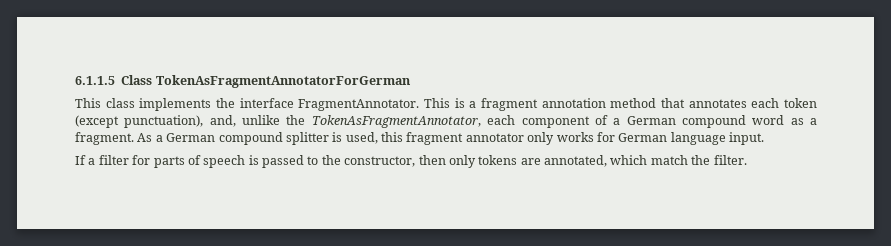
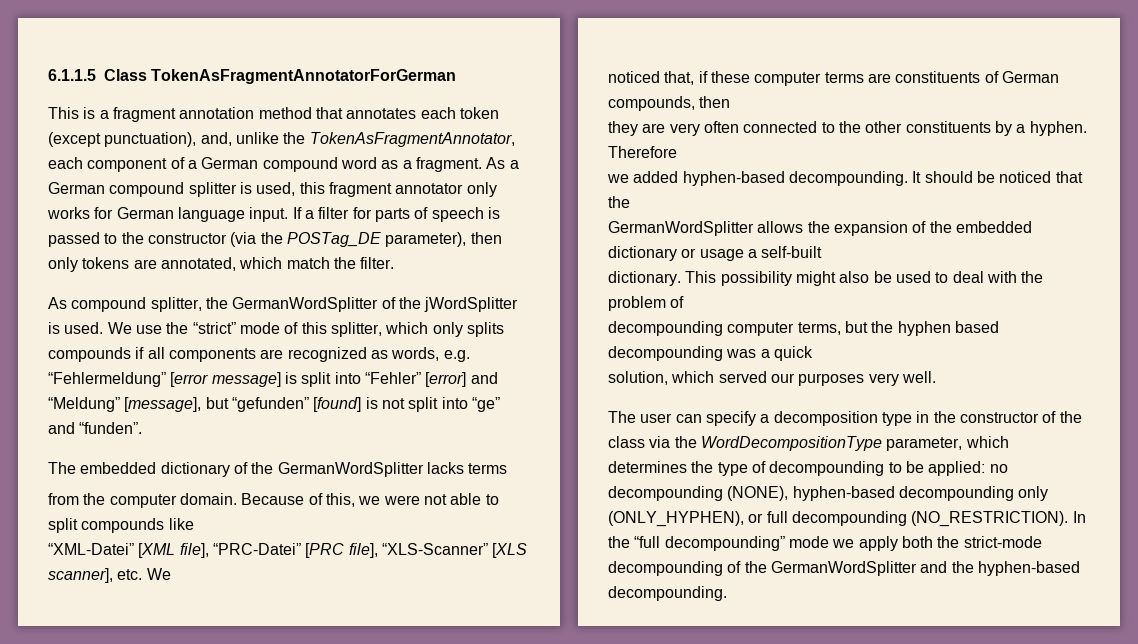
[105,98,450,111] class implements the interface FragmentAnnotator. This -> (79, 113) none
(764, 138) // -> (289, 214) none
[344,156,416,167] constructor, -> [147,232,467,247] constructor (via the POSTag_DE parameter),
(747, 160) none -> [48,297,519,312] [48,322,504,337] [48,347,470,362] [48,372,498,387] [48,397,500,412] [48,422,143,434] [48,462,508,477] [48,493,499,508] [48,518,194,533] [48,543,528,558] [48,568,171,583] [608,71,1059,86] [608,96,731,111] [608,121,1087,136] [608,146,677,158] [607,171,1083,186] [608,196,630,208] [608,221,1032,236] [608,246,823,261] [608,271,1044,286] [608,296,685,311] [608,321,999,336] [608,346,813,361] [608,371,936,386] [608,411,1082,426] [608,436,1009,451] [608,461,1008,476] [608,486,1049,501] [608,511,1086,527] [608,536,1042,551] [608,561,1080,576] [608,586,727,601] // As compound splitter, the GermanWordSplitter of the jWordSplitter is used. We use the “strict” mode of this splitter, which only splits compounds if all components are recognized as words, e.g. “Fehlermeldung” [error message] is split into “Fehler” [error] and “Meldung” [message], but “gefunden” [found] is not split into “ge” and “funden”. // The embedded dictionary of the GermanWordSplitter lacks terms // from the computer domain. Because of this, we were not able to split compounds like // “XML-Datei” [XML file], “PRC-Datei” [PRC file], “XLS-Scanner” [XLS scanner], etc. We // noticed that, if these computer terms are constituents of German compounds, then // they are very often connected to the other constituents by a hyphen. Therefore // we added hyphen-based decompounding. It should be noticed that the // GermanWordSplitter allows the expansion of the embedded dictionary or usage a self-built // dictionary. This possibility might also be used to deal with the problem of // decompounding computer terms, but the hyphen based decompounding was a quick // solution, which served our purposes very well. // The user can specify a decomposition type in the constructor of the class via the WordDecompositionType parameter, which determines the type of decompounding to be applied: no decompounding (NONE), hyphen-based decompounding only (ONLY_HYPHEN), or full decompounding (NO_RESTRICTION). In the “full decompounding” mode we apply both the strict-mode decompounding of the GermanWordSplitter and the hyphen-based decompounding.

